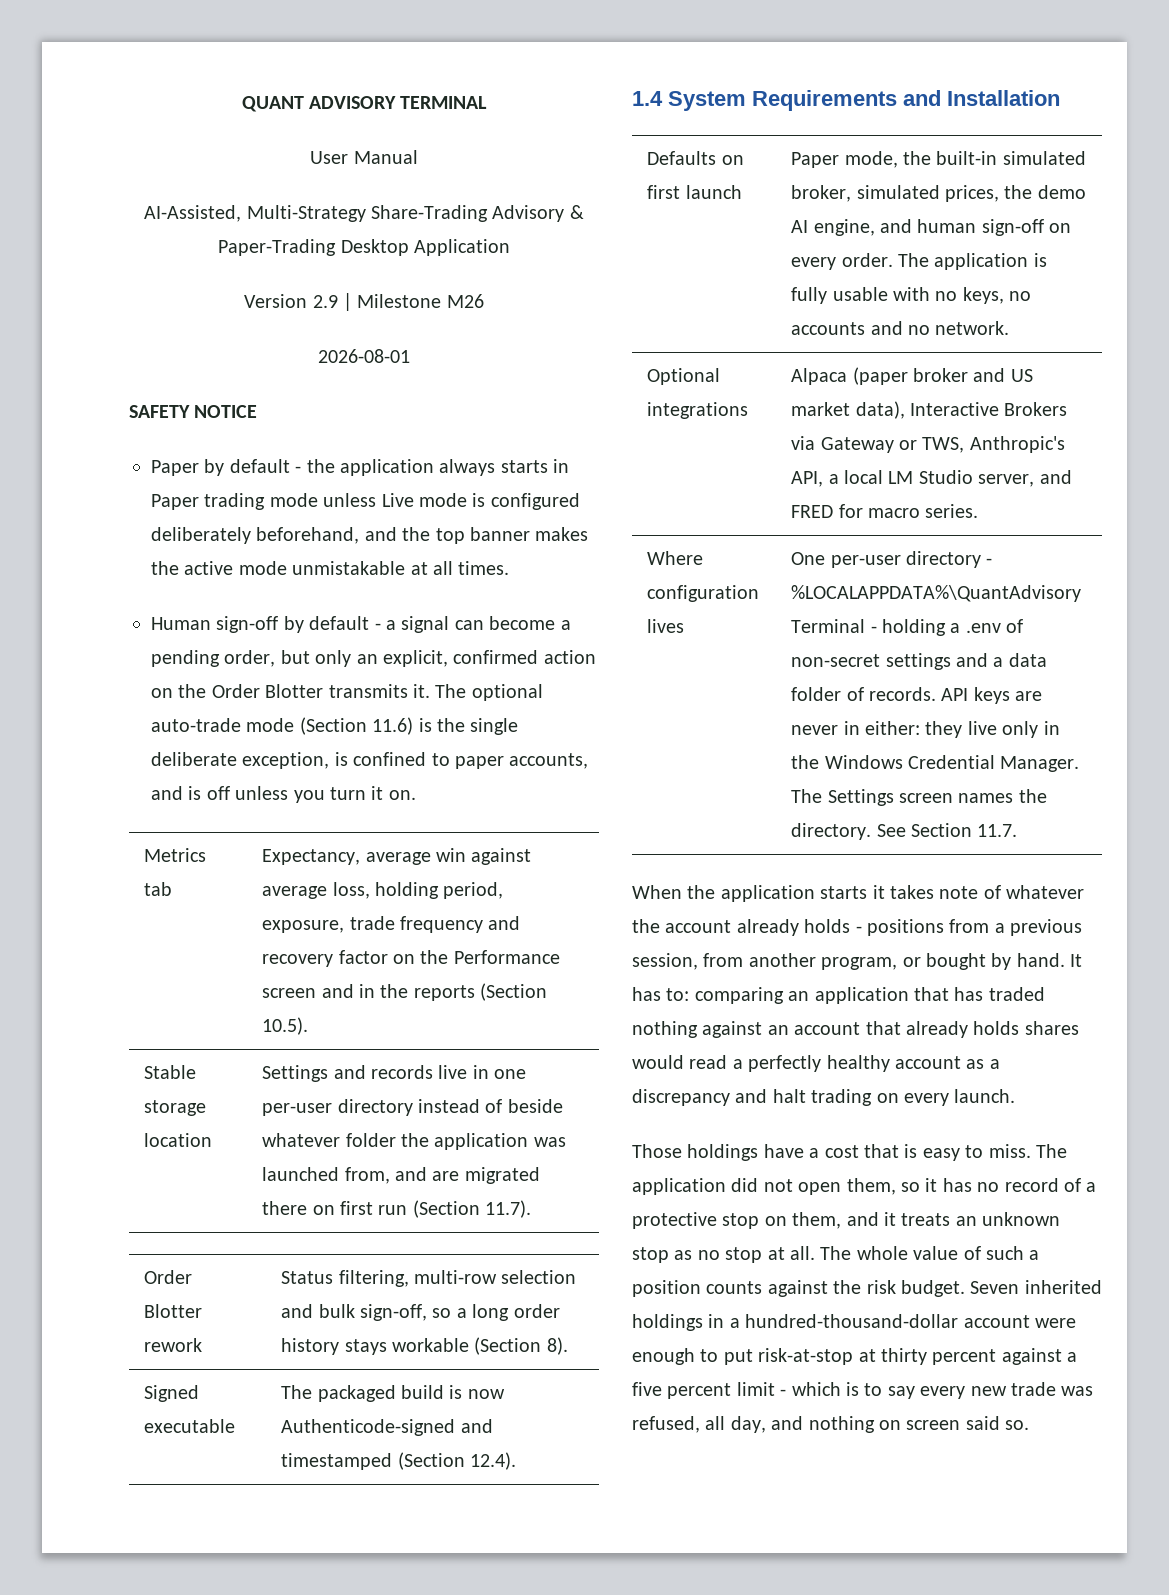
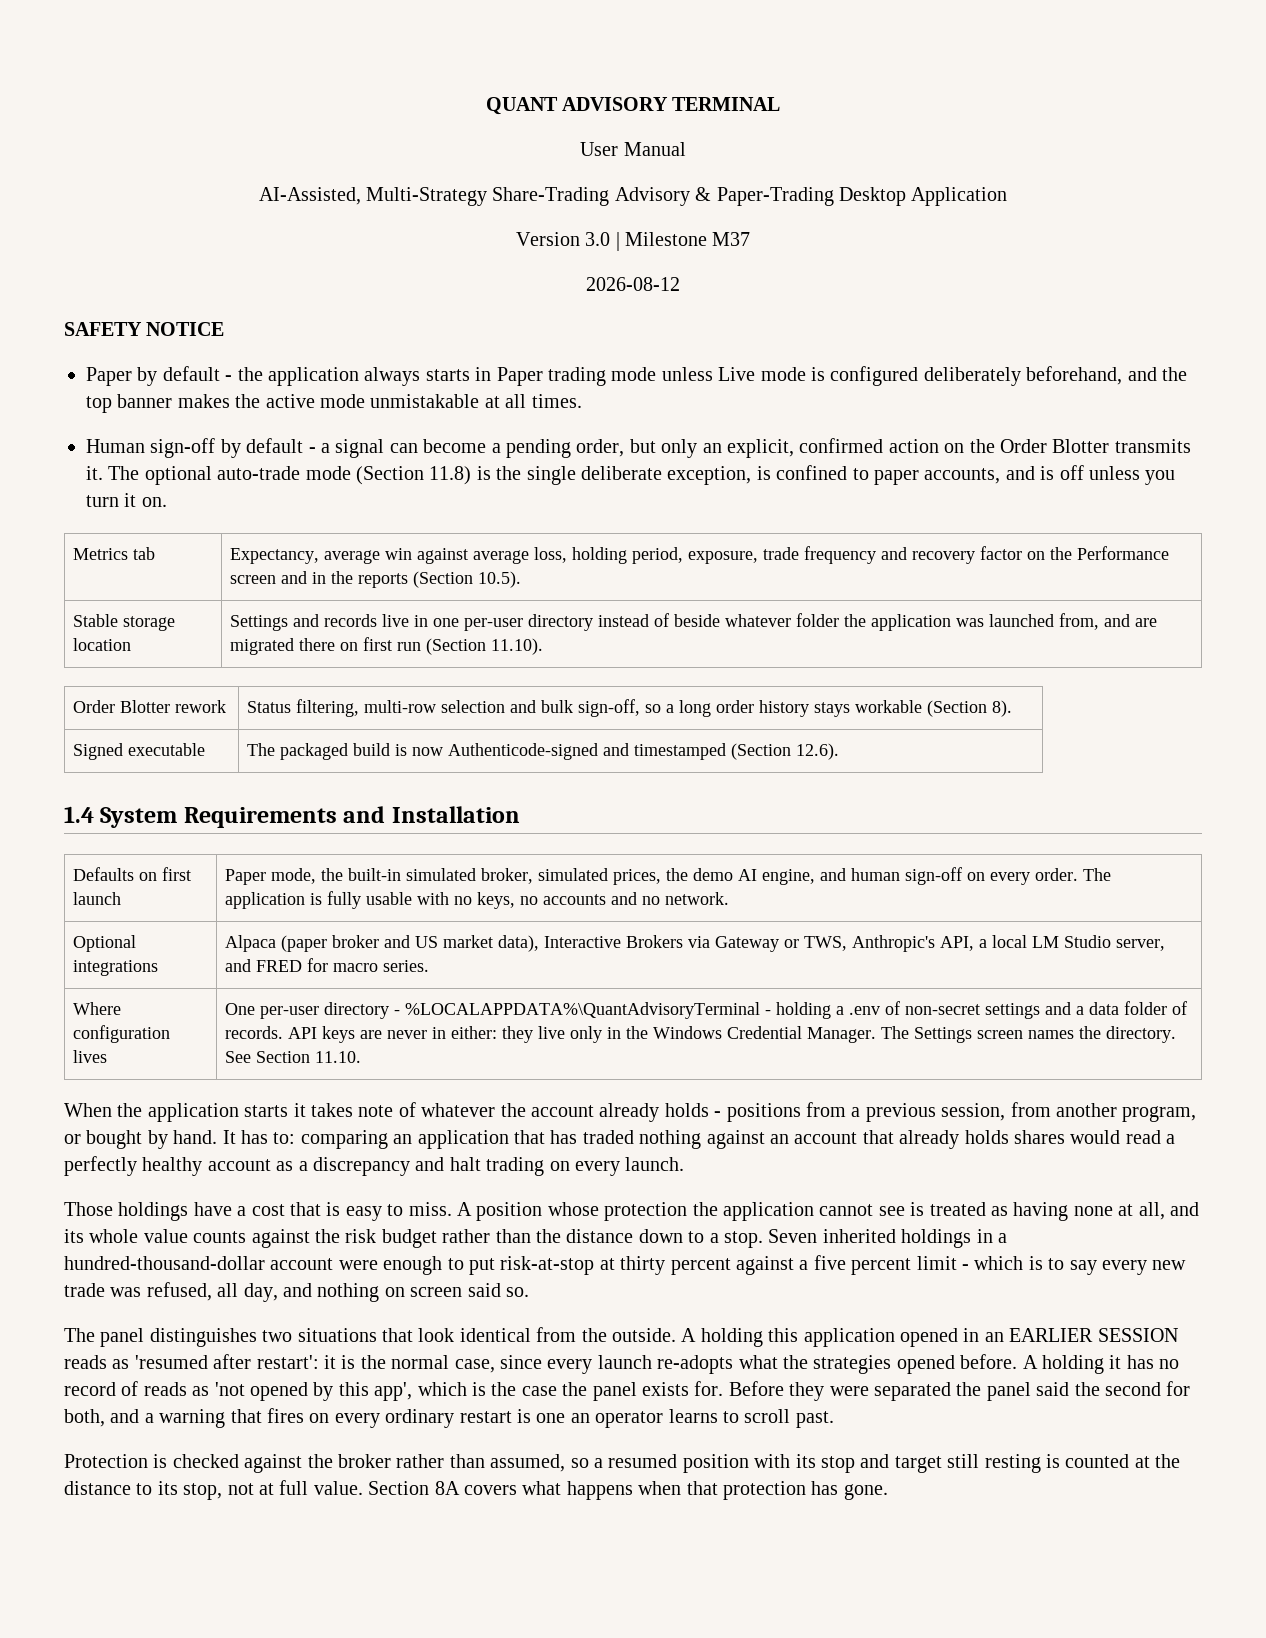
[312,295,338,308] 2.9 -> [585,232,611,246] 3.0
[446,294,484,308] [318,349,410,363] M26 // 2026-08-01 -> [712,232,751,246] [586,277,680,291] M37 // 2026-08-12
[372,717,414,735] 11.6) -> [429,466,472,485] 11.8)
[485,1200,532,1218] 11.7). -> [491,638,544,655] 11.10).
[470,1452,517,1470] 12.4). -> [796,743,840,760] 12.6).
[977,824,1018,837] 11.7. -> [315,1051,362,1063] 11.10.
[1036,1144,1067,1158] [632,1178,1097,1195] [632,1212,1061,1229] [632,1246,1040,1263] [632,1280,965,1297] The application did not open them, so it has no record of a protective stop on them, and it treats an unknown stop as no stop at all. The whole value of such a position counts against the risk budget. -> [456,1202,1199,1221] [64,1229,763,1248] A position whose protection the application cannot see is treated as having none at all, and its whole value counts against the risk budget rather than the distance down to a stop.
(1030, 1425) none -> [64,1327,1178,1347] [64,1354,1180,1374] [64,1381,1191,1401] [64,1408,834,1428] [64,1454,1181,1473] [64,1480,888,1500] // The panel distinguishes two situations that look identical from the outside. A holding this application opened in an EARLIER SESSION reads as 'resumed after restart': it is the normal case, since every launch re-adopts what the strategies opened before. A holding it has no record of reads as 'not opened by this app', which is the case the panel exists for. Before they were separated the panel said the second for both, and a warning that fires on every ordinary restart is one an operator learns to scroll past. // Protection is checked against the broker rather than assumed, so a resumed position with its stop and target still resting is counted at the distance to its stop, not at full value. Section 8A covers what happens when that protection has gone.

